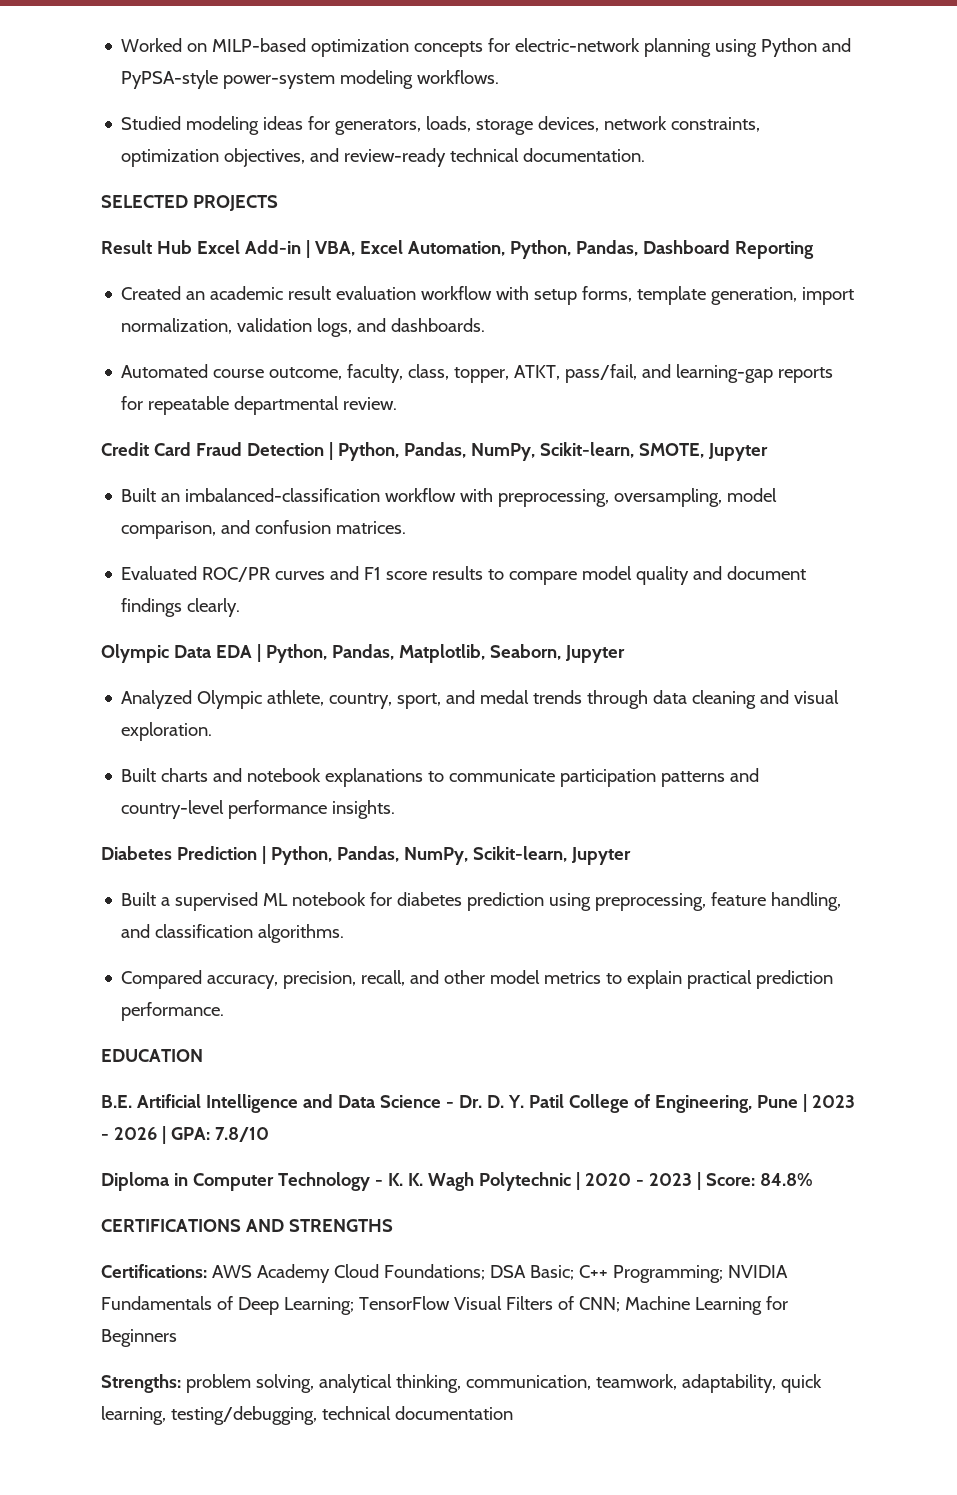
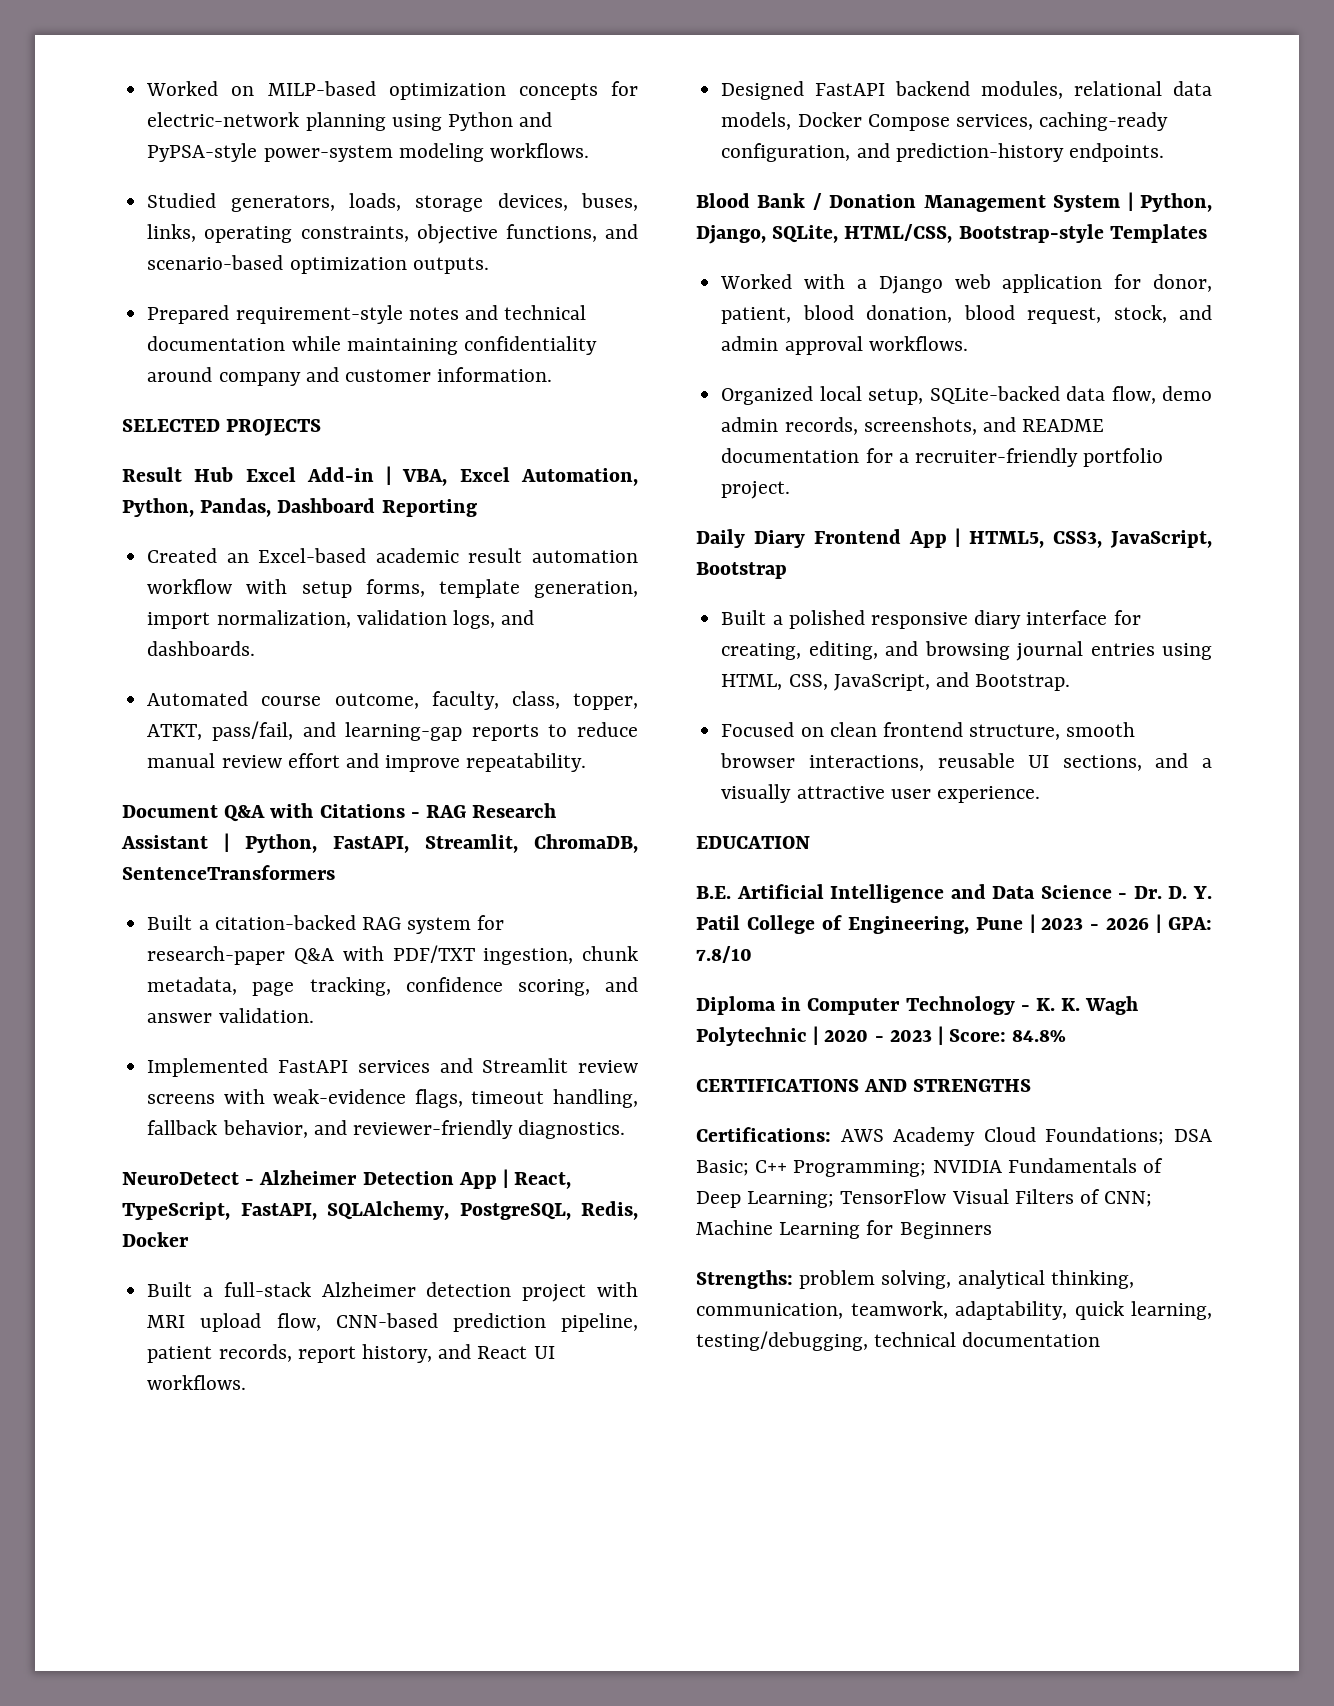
[186,116,331,135] modeling ideas for -> (217, 200) none
[604,116,761,132] [121,148,646,167] network constraints, optimization objectives, and review-ready technical documentation. -> [581,193,638,211] [147,224,638,244] [147,255,489,274] [147,305,587,324] [147,336,597,355] [147,367,553,386] buses, links, operating constraints, objective functions, and scenario-based optimization outputs. // Prepared requirement-style notes and technical documentation while maintaining confidentiality around company and customer information.
(206, 295) none -> [258,548,367,563] Excel-based
[336,286,417,300] evaluation -> [532,550,638,563] automation
[121,396,398,415] [101,442,768,461] [121,488,778,507] [121,520,407,539] [121,566,807,585] [121,598,241,617] [101,644,625,663] [121,690,840,709] [121,722,213,741] [121,768,760,787] [121,800,396,819] [101,846,631,865] [121,892,842,911] [121,924,345,943] [121,970,834,989] [121,1002,225,1021] for repeatable departmental review. // Credit Card Fraud Detection | Python, Pandas, NumPy, Scikit-learn, SMOTE, Jupyter // Built an imbalanced-classification workflow with preprocessing, oversampling, model comparison, and confusion matrices. // Evaluated ROC/PR curves and F1 score results to compare model quality and document findings clearly. // Olympic Data EDA | Python, Pandas, Matplotlib, Seaborn, Jupyter // Analyzed Olympic athlete, country, sport, and medal trends through data cleaning and visual exploration. // Built charts and notebook explanations to communicate participation patterns and country-level performance insights. // Diabetes Prediction | Python, Pandas, NumPy, Scikit-learn, Jupyter // Built a supervised ML notebook for diabetes prediction using preprocessing, feature handling, and classification algorithms. // Compared accuracy, precision, recall, and other model metrics to explain practical prediction performance. -> [548,722,638,737] [147,753,587,772] [122,803,557,822] [121,833,638,853] [122,865,335,880] [147,915,505,934] [147,945,638,965] [147,977,638,996] [147,1008,314,1023] [147,1058,638,1077] [147,1089,638,1108] [147,1120,626,1139] [122,1169,572,1189] [122,1201,638,1220] [122,1232,189,1247] [147,1282,638,1302] [147,1313,638,1332] [147,1344,555,1363] [147,1375,247,1390] [721,81,1212,100] [721,112,1169,131] [721,143,1164,162] [696,192,1212,212] [696,224,1207,244] [720,274,1212,294] [721,305,1212,324] [721,336,968,355] [721,386,1212,405] [721,417,1105,435] [721,448,1164,467] [721,481,791,499] [696,528,1212,548] [696,562,787,579] [721,610,1141,629] [721,641,1212,661] [721,672,1071,691] [721,722,1136,740] [720,753,1212,771] [721,784,1040,803] to reduce manual review effort and improve repeatability. // Document Q&A with Citations - RAG Research Assistant | Python, FastAPI, Streamlit, ChromaDB, SentenceTransformers // Built a citation-backed RAG system for research-paper Q&A with PDF/TXT ingestion, chunk metadata, page tracking, confidence scoring, and answer validation. // Implemented FastAPI services and Streamlit review screens with weak-evidence flags, timeout handling, fallback behavior, and reviewer-friendly diagnostics. // NeuroDetect - Alzheimer Detection App | React, TypeScript, FastAPI, SQLAlchemy, PostgreSQL, Redis, Docker // Built a full-stack Alzheimer detection project with MRI upload flow, CNN-based prediction pipeline, patient records, report history, and React UI workflows. // Designed FastAPI backend modules, relational data models, Docker Compose services, caching-ready configuration, and prediction-history endpoints. // Blood Bank / Donation Management System | Python, Django, SQLite, HTML/CSS, Bootstrap-style Templates // Worked with a Django web application for donor, patient, blood donation, blood request, stock, and admin approval workflows. // Organized local setup, SQLite-backed data flow, demo admin records, screenshots, and README documentation for a recruiter-friendly portfolio project. // Daily Diary Frontend App | HTML5, CSS3, JavaScript, Bootstrap // Built a polished responsive diary interface for creating, editing, and browsing journal entries using HTML, CSS, JavaScript, and Bootstrap. // Focused on clean frontend structure, smooth browser interactions, reusable UI sections, and a visually attractive user experience.

